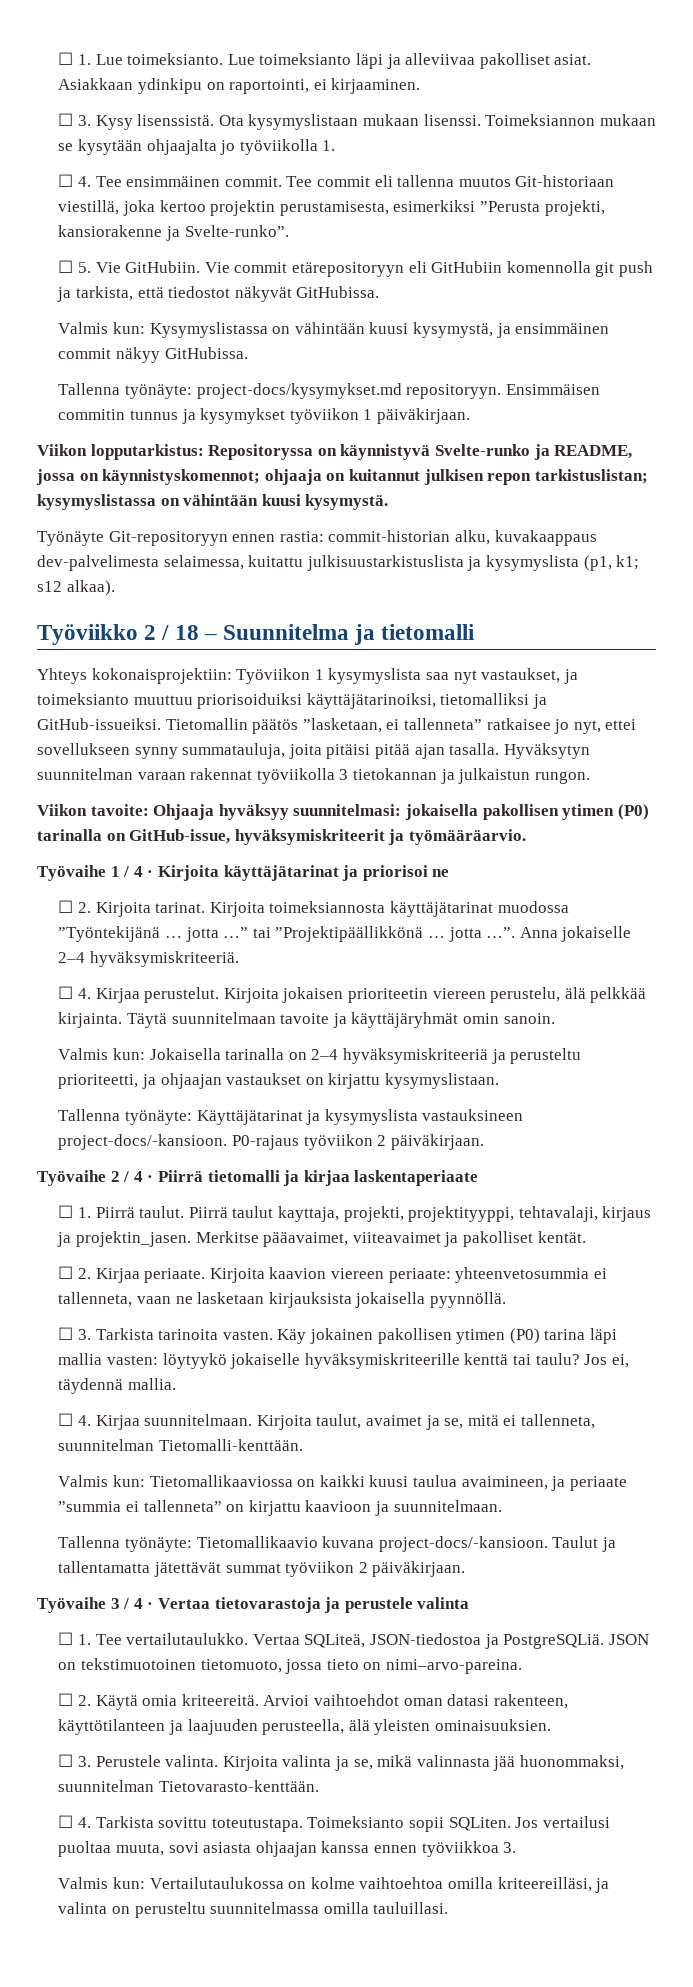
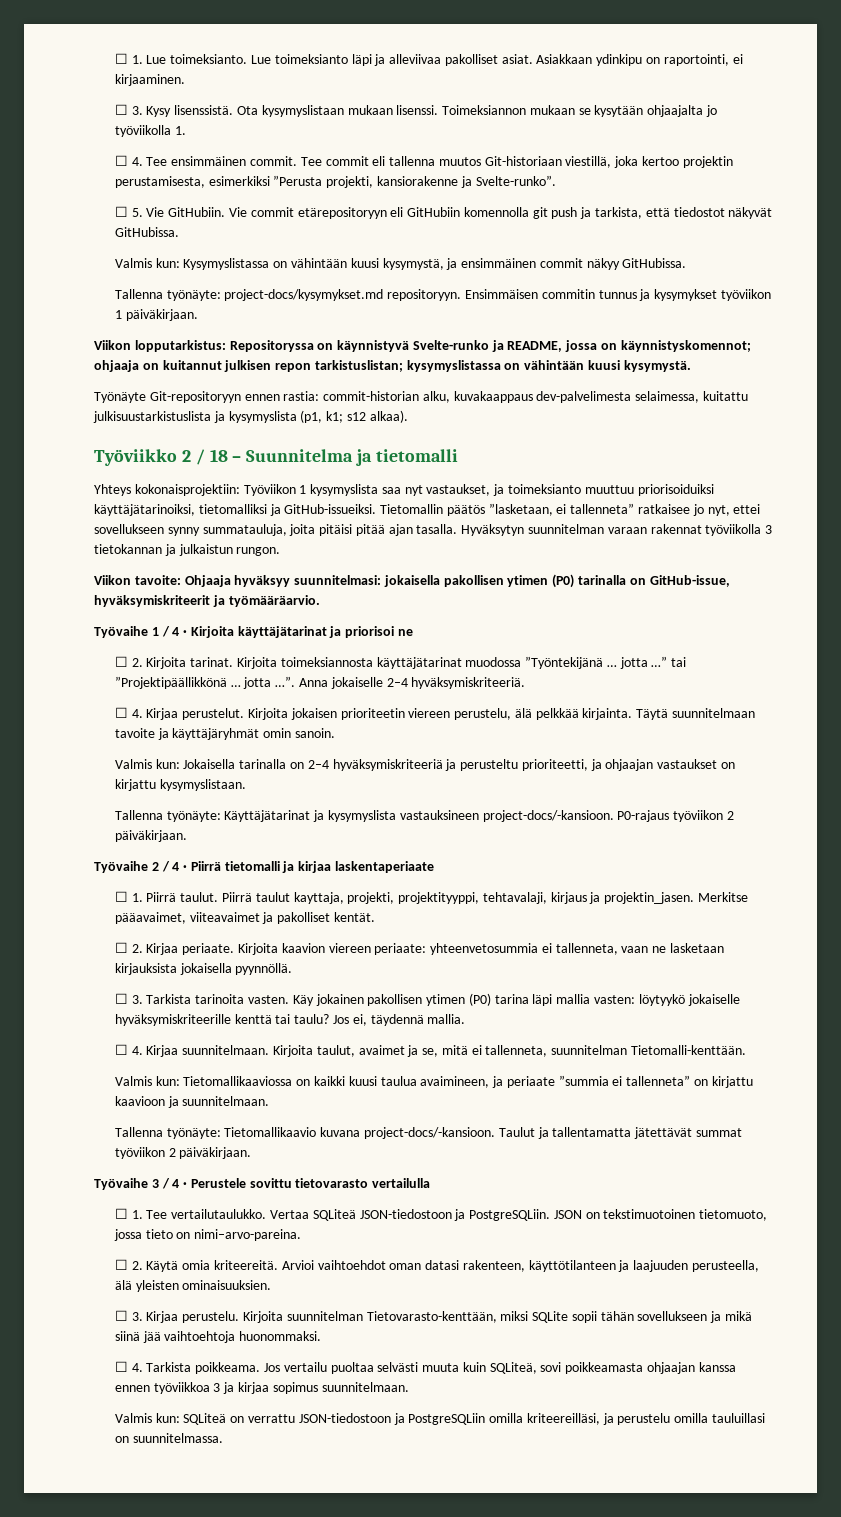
[157,1597,470,1613] Vertaa tietovarastoja ja perustele valinta -> [190,1178,431,1188] Perustele sovittu tietovarasto vertailulla
[304,1633,605,1649] SQLiteä, JSON-tiedostoa ja PostgreSQLiä. -> [312,1209,551,1221] SQLiteä JSON-tiedostoon ja PostgreSQLiin.
[95,1755,624,1771] [58,1780,320,1792] [58,1815,610,1832] [58,1841,517,1857] [58,1877,610,1893] [58,1902,449,1918] Perustele valinta. Kirjoita valinta ja se, mikä valinnasta jää huonommaksi, suunnitelman Tietovarasto-kenttään. // ☐ 4. Tarkista sovittu toteutustapa. Toimeksianto sopii SQLiten. Jos vertailusi puoltaa muuta, sovi asiasta ohjaajan kanssa ennen työviikkoa 3. // Valmis kun: Vertailutaulukossa on kolme vaihtoehtoa omilla kriteereilläsi, ja valinta on perusteltu suunnitelmassa omilla tauluillasi. -> [146,1311,753,1323] [114,1331,322,1343] [114,1361,736,1374] [114,1382,409,1394] [114,1413,766,1425] [114,1433,223,1443] Kirjaa perustelu. Kirjoita suunnitelman Tietovarasto-kenttään, miksi SQLite sopii tähän sovellukseen ja mikä siinä jää vaihtoehtoja huonommaksi. // ☐ 4. Tarkista poikkeama. Jos vertailu puoltaa selvästi muuta kuin SQLiteä, sovi poikkeamasta ohjaajan kanssa ennen työviikkoa 3 ja kirjaa sopimus suunnitelmaan. // Valmis kun: SQLiteä on verrattu JSON-tiedostoon ja PostgreSQLiin omilla kriteereilläsi, ja perustelu omilla tauluillasi on suunnitelmassa.

